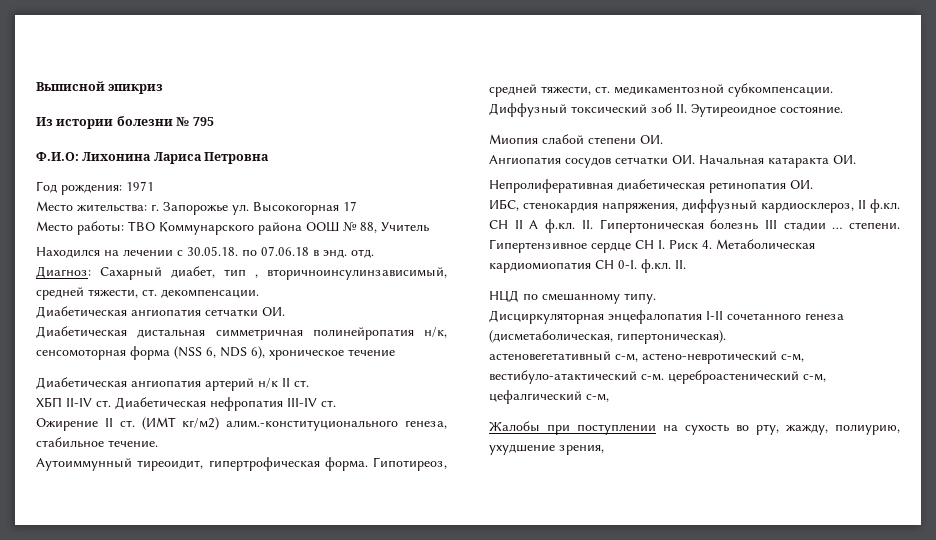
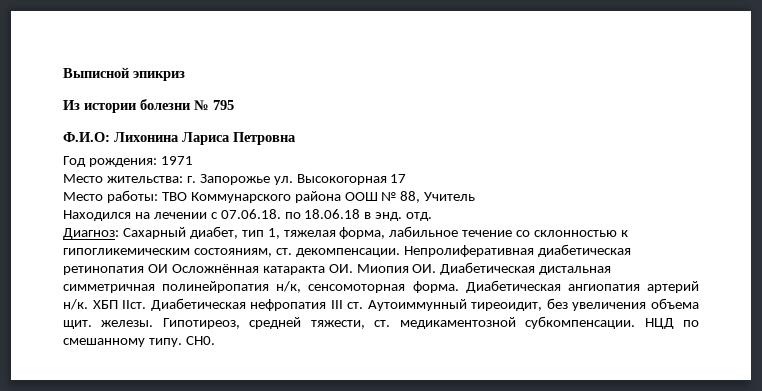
[187,246,309,256] 30.05.18. по 07.06.18 -> [220,209,361,219] 07.06.18. по 18.06.18
[255,267,447,280] [36,287,259,300] [36,306,285,318] , вторичноинсулинзависимый, средней тяжести, ст. декомпенсации. // Диабетическая ангиопатия сетчатки ОИ. // -> [267,226,629,239] [63,244,631,257] [63,264,437,275] 1, тяжелая форма, лабильное течение со склонностью к гипогликемическим состояниям, ст. декомпенсации. Непролиферативная диабетическая ретинопатия ОИ Осложнённая катаракта ОИ. Миопия ОИ.
[130,346,395,360] [36,377,309,391] [36,397,111,407] форма (NSS 6, NDS 6), хроническое течение // Диабетическая ангиопатия артерий н/к II ст. // ХБП II-IV ст. -> [412,280,699,293] [63,299,147,310] форма. Диабетическая ангиопатия артерий н/к. ХБП IIст.
[287,398,336,407] [36,417,447,431] [36,437,158,448] [36,457,368,471] III-IV ст. // Ожирение II ст. (ИМТ кг/м2) алим.-конституционального генеза, стабильное течение. // Аутоиммунный тиреоидит, гипертрофическая форма. -> [330,298,699,311] [63,320,154,329] III ст. Аутоиммунный тиреоидит, без увеличения объема щит. железы.
[489,103,843,117] [489,134,663,144] [489,155,856,168] [489,179,813,193] [489,199,900,213] [489,219,900,233] [489,239,815,253] [489,259,686,273] [489,290,656,304] [489,310,844,324] [489,330,726,344] [489,351,804,364] [489,370,826,384] [489,390,609,404] [489,421,900,435] [489,444,604,455] Диффузный токсический зоб II. Эутиреоидное состояние. // Миопия слабой степени ОИ. // Ангиопатия сосудов сетчатки ОИ. Начальная катаракта ОИ. // Непролиферативная диабетическая ретинопатия ОИ. // ИБС, стенокардия напряжения, диффузный кардиосклероз, II ф.кл. СН II А ф.кл. II. Гипертоническая болезнь III стадии … степени. Гипертензивное сердце СН I. Риск 4. Метаболическая кардиомиопатия СН 0-I. ф.кл. II. // НЦД по смешанному типу. // Дисциркуляторная энцефалопатия I-II сочетанного генеза (дисметаболическая, гипертоническая). // астеновегетативный с-м, астено-невротический с-м, вестибуло-атактический с-м. цереброастенический с-м, цефалгический с-м, // Жалобы при поступлении на сухость во рту, жажду, полиурию, ухудшение зрения, -> [644,318,699,329] [63,336,215,347] НЦД по смешанному типу. СН0.

